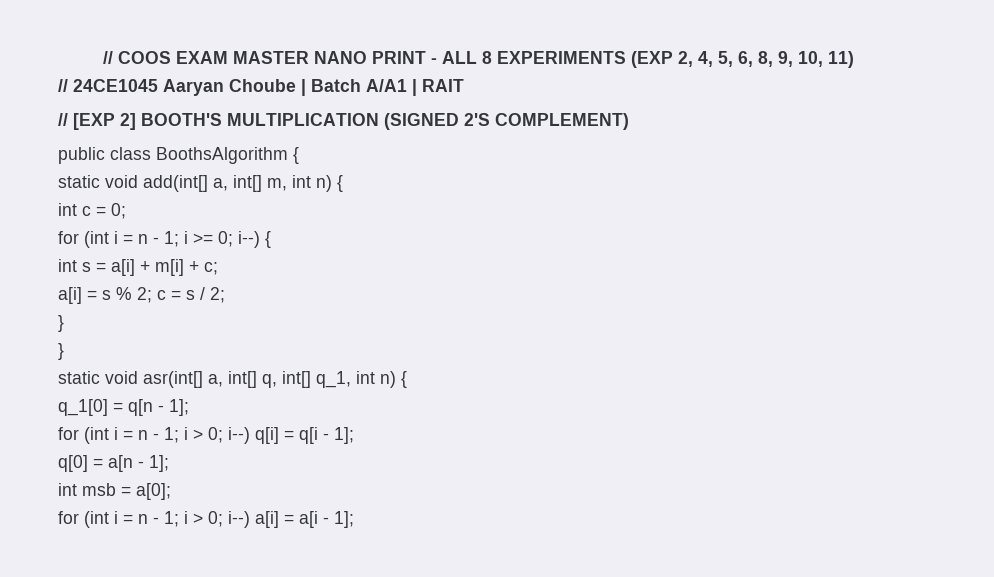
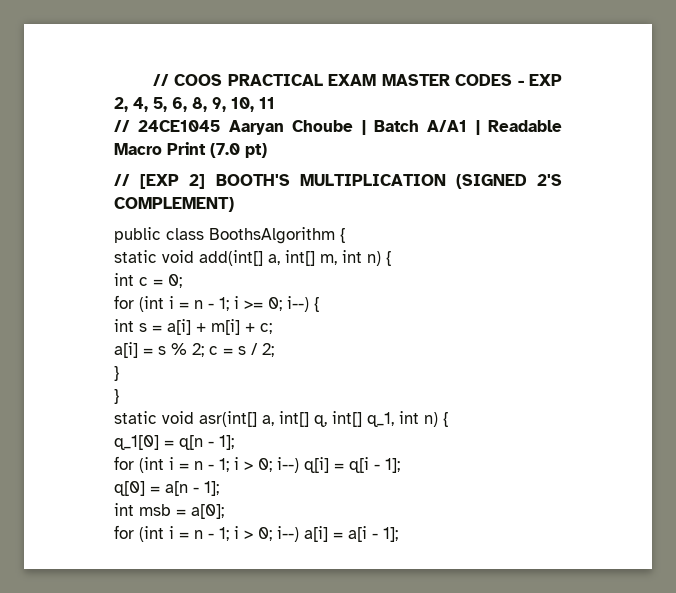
(172, 57) none -> [227,74,323,86] PRACTICAL
[314,51,674,68] NANO PRINT - ALL 8 EXPERIMENTS (EXP -> [455,74,563,86] CODES - EXP
[828,51,855,68] 11) -> [259,97,275,109] 11
[422,79,464,92] RAIT -> [488,120,562,132] [114,142,267,158] Readable Macro Print (7.0 pt)

